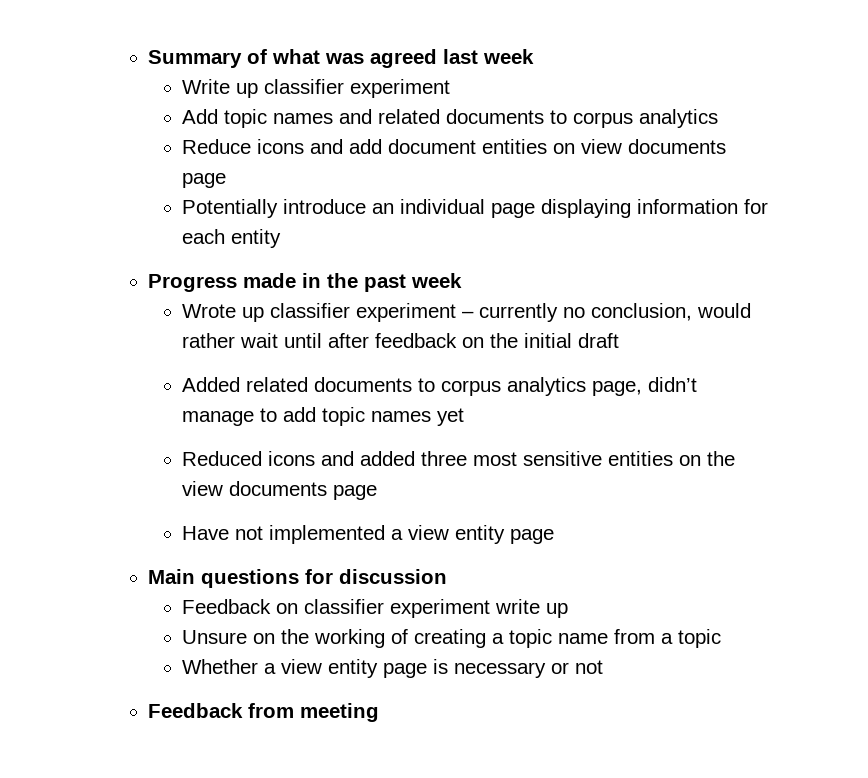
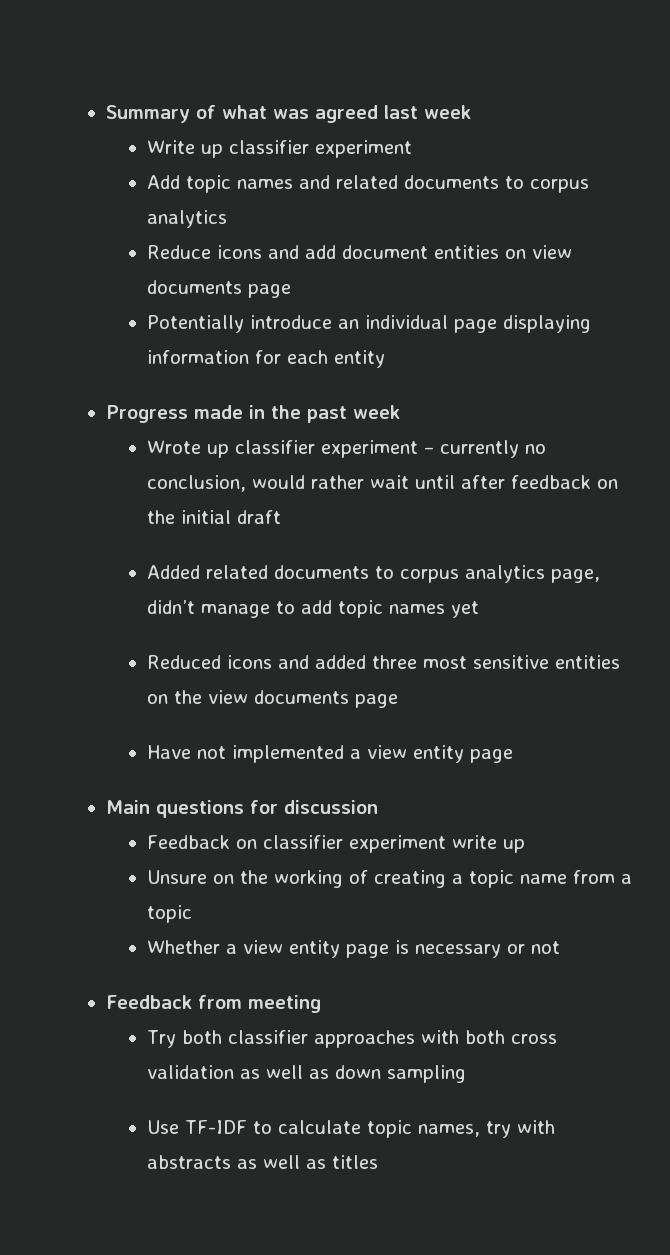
(379, 712) none -> [147,1030,557,1048] [147,1065,467,1083] [147,1120,556,1138] [147,1155,379,1169] // Try both classifier approaches with both cross validation as well as down sampling // Use TF-IDF to calculate topic names, try with abstracts as well as titles

